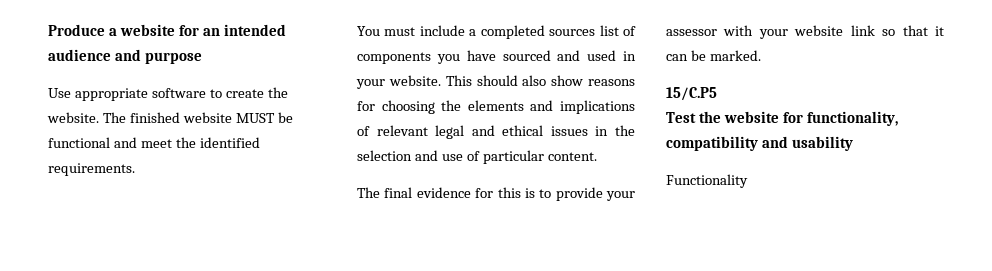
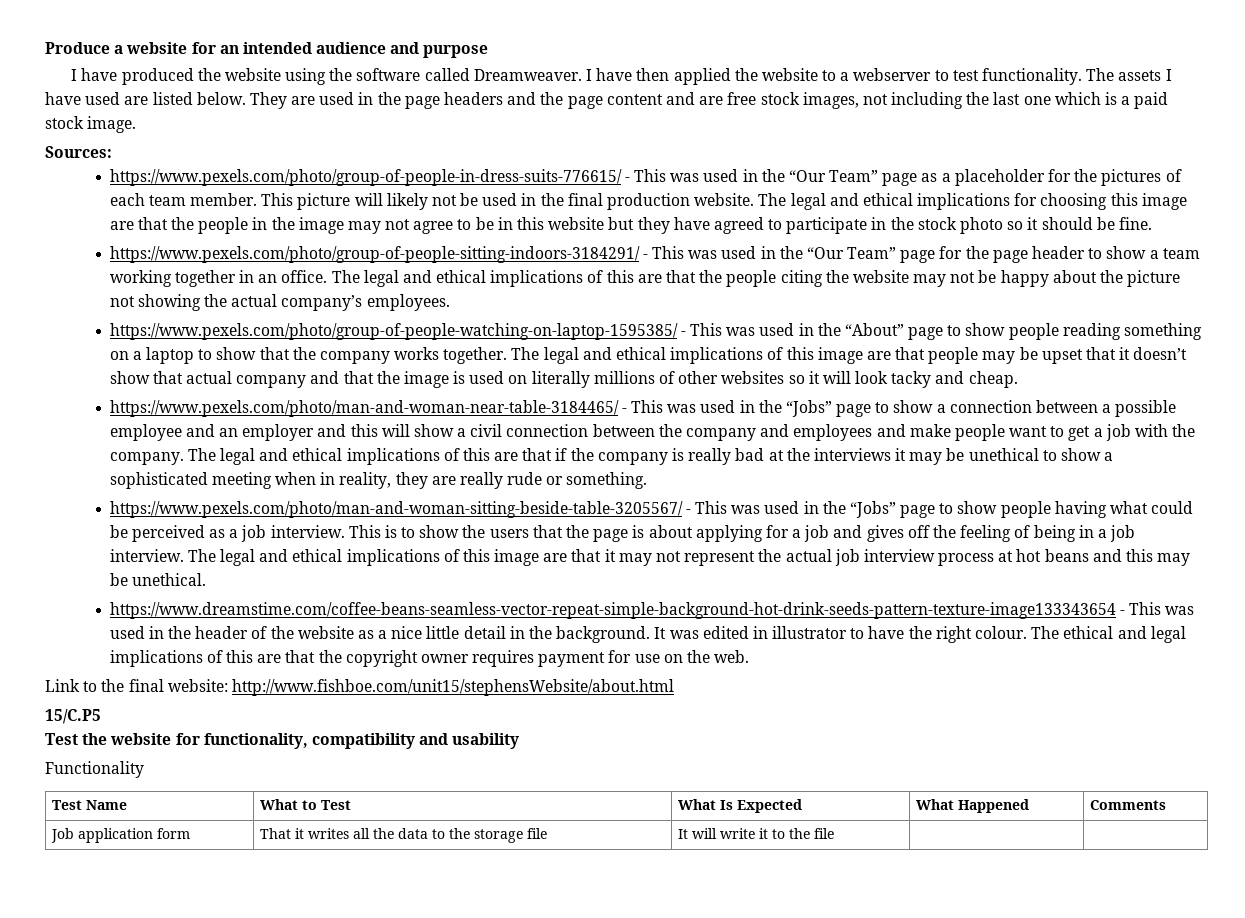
[48,87,288,101] [47,112,293,123] [48,137,260,148] [48,163,135,176] [357,25,636,39] [357,50,636,64] [356,75,635,89] [357,100,635,114] [357,125,635,139] [357,150,597,164] [357,187,635,201] [666,25,944,39] [666,50,761,61] Use appropriate software to create the website. The finished website MUST be functional and meet the identified requirements. // You must include a completed sources list of components you have sourced and used in your website. This should also show reasons for choosing the elements and implications of relevant legal and ethical issues in the selection and use of particular content. // The final evidence for this is to provide your assessor with your website link so that it can be marked. -> [71,68,1172,85] [45,92,1169,109] [45,116,137,133] [45,146,112,158] [109,169,1182,186] [109,193,1187,210] [109,217,1152,234] [109,246,1200,263] [109,270,1181,287] [109,294,450,311] [109,323,1202,340] [109,347,1188,364] [109,371,1018,388] [109,400,1177,417] [109,424,1196,441] [109,448,1114,465] [109,472,648,489] [109,501,1194,518] [109,525,1136,542] [109,549,1191,566] [109,573,206,586] [109,602,1195,619] [109,626,1186,643] [109,650,750,667] [45,679,674,696] I have produced the website using the software called Dreamweaver. I have then applied the website to a webserver to test functionality. The assets I have used are listed below. They are used in the page headers and the page content and are free stock images, not including the last one which is a paid stock image. // Sources: // https://www.pexels.com/photo/group-of-people-in-dress-suits-776615/ - This was used in the “Our Team” page as a placeholder for the pictures of each team member. This picture will likely not be used in the final production website. The legal and ethical implications for choosing this image are that the people in the image may not agree to be in this website but they have agreed to participate in the stock photo so it should be fine. // https://www.pexels.com/photo/group-of-people-sitting-indoors-3184291/ - This was used in the “Our Team” page for the page header to show a team working together in an office. The legal and ethical implications of this are that the people citing the website may not be happy about the picture not showing the actual company’s employees. // https://www.pexels.com/photo/group-of-people-watching-on-laptop-1595385/ - This was used in the “About” page to show people reading something on a laptop to show that the company works together. The legal and ethical implications of this image are that people may be upset that it doesn’t show that actual company and that the image is used on literally millions of other websites so it will look tacky and cheap. // https://www.pexels.com/photo/man-and-woman-near-table-3184465/ - This was used in the “Jobs” page to show a connection between a possible employee and an employer and this will show a civil connection between the company and employees and make people want to get a job with the company. The legal and ethical implications of this are that if the company is really bad at the interviews it may be unethical to show a sophisticated meeting when in reality, they are really rude or something. // https://www.pexels.com/photo/man-and-woman-sitting-beside-table-3205567/ - This was used in the “Jobs” page to show people having what could be perceived as a job interview. This is to show the users that the page is about applying for a job and gives off the feeling of being in a job interview. The legal and ethical implications of this image are that it may not represent the actual job interview process at hot beans and this may be unethical. // https://www.dreamstime.com/coffee-beans-seamless-vector-repeat-simple-background-hot-drink-seeds-pattern-texture-image133343654 - This was used in the header of the website as a nice little detail in the background. It was edited in illustrator to have the right colour. The ethical and legal implications of this are that the copyright owner requires payment for use on the web. // Link to the final website: http://www.fishboe.com/unit15/stephensWebsite/about.html
(748, 181) none -> [52,800,128,810] [260,799,352,810] [678,799,803,813] [916,799,1030,813] [1090,800,1167,810] [51,828,191,843] [260,828,548,843] [678,828,835,839] // Test Name | What to Test | What Is Expected | What Happened | Comments // Job application form | That it writes all the data to the storage file | It will write it to the file | |

